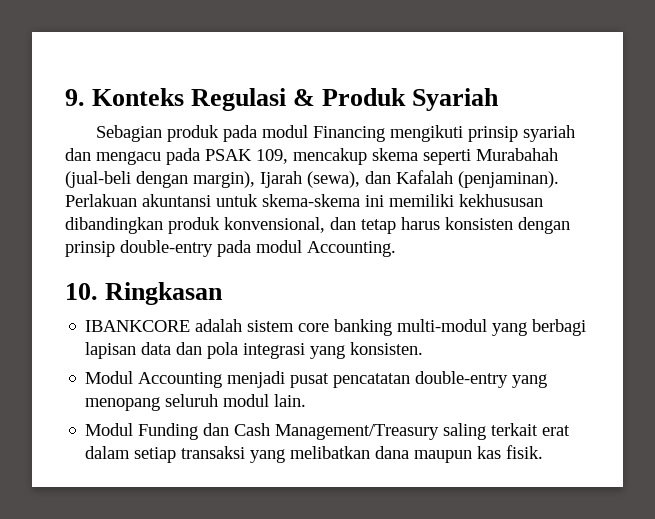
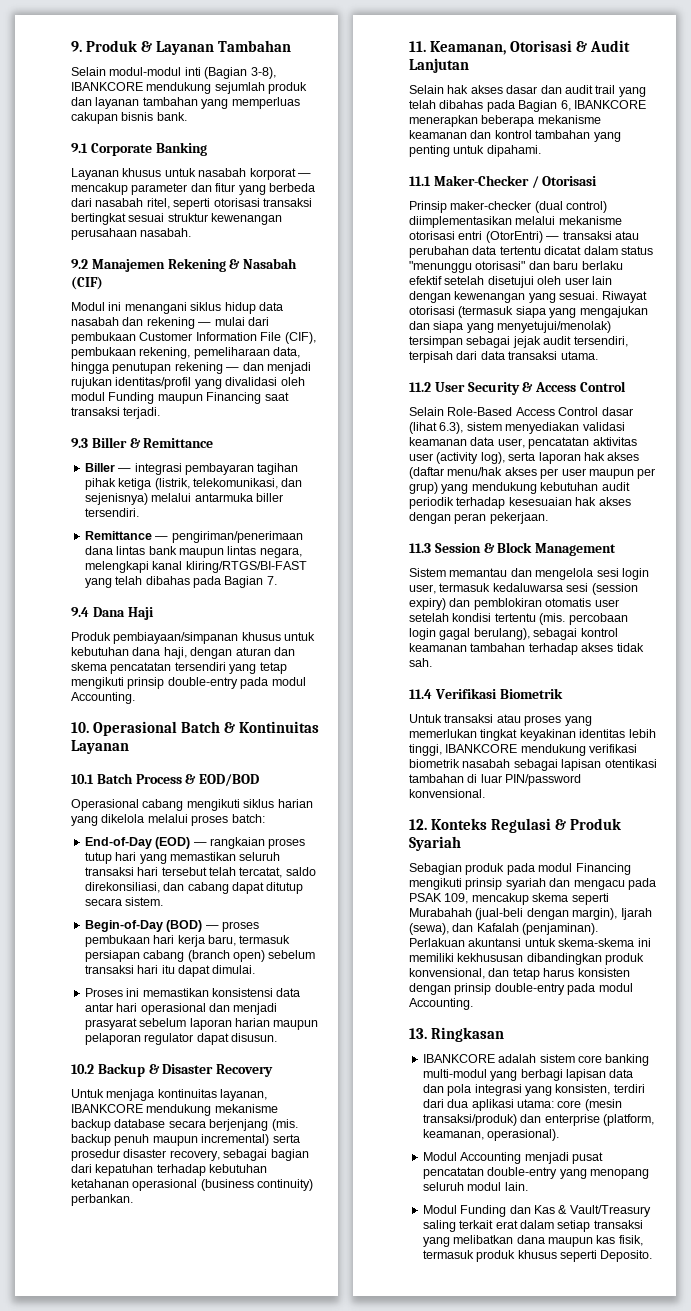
(85, 97) none -> [85,40,291,55] [71,67,276,79] [71,82,308,94] [71,97,300,109] [71,112,187,124] [71,142,207,156] [71,168,311,180] [71,183,315,195] [71,198,312,210] [71,213,283,225] [71,228,192,240] [71,258,298,272] [71,276,103,290] [71,302,283,314] [71,317,269,329] [71,332,316,344] [71,347,301,359] [71,362,311,374] [71,377,305,389] [71,392,289,404] [71,407,161,419] [71,437,214,448] [84,463,299,475] [84,478,303,490] [84,493,283,505] [84,508,139,517] [84,531,303,543] [84,546,302,558] [84,561,307,573] [84,576,277,588] [71,607,154,620] [71,632,316,644] [71,647,295,659] [71,662,287,674] [71,677,306,689] [71,692,135,704] [71,721,319,736] [71,740,129,754] [71,773,260,786] [71,799,313,811] [71,814,265,826] [84,837,306,849] [84,852,281,864] [84,867,316,878] [84,882,304,894] [84,897,164,906] [84,920,259,932] [84,935,291,947] [84,950,316,962] [84,965,256,977] [84,988,301,997] [84,1003,278,1015] [84,1018,319,1030] [84,1033,277,1045] [71,1063,274,1077] [71,1089,268,1101] [71,1104,278,1116] [71,1119,298,1131] [71,1134,300,1146] [71,1149,309,1161] [71,1164,268,1176] [71,1179,314,1191] [71,1194,133,1206] [409,40,630,55] [409,58,469,73] [409,85,646,97] [409,100,646,112] [409,115,601,127] [409,130,621,142] [409,145,541,157] [409,175,598,188] [409,201,608,213] [409,216,622,228] [409,231,639,243] [409,246,653,258] [409,261,623,273] [409,276,612,288] [409,291,647,303] [409,306,648,318] [409,321,612,333] [409,336,628,348] [409,351,598,363] [409,381,626,395] [409,407,633,416] [409,422,625,434] [409,437,637,449] [409,452,640,464] [409,467,656,479] [409,482,630,494] [409,497,631,509] [409,512,548,524] [409,542,617,556] [409,568,649,580] [409,583,638,595] [409,598,619,610] [409,613,628,625] [409,628,618,640] [409,643,644,655] [409,658,432,667] [409,688,563,699] [409,714,592,726] [409,729,656,741] [409,744,638,756] [409,759,657,771] [409,774,582,786] [409,789,485,798] [409,819,427,830] Produk & Layanan Tambahan // Selain modul-modul inti (Bagian 3-8), IBANKCORE mendukung sejumlah produk dan layanan tambahan yang memperluas cakupan bisnis bank. // 9.1 Corporate Banking // Layanan khusus untuk nasabah korporat — mencakup parameter dan fitur yang berbeda dari nasabah ritel, seperti otorisasi transaksi bertingkat sesuai struktur kewenangan perusahaan nasabah. // 9.2 Manajemen Rekening & Nasabah (CIF) // Modul ini menangani siklus hidup data nasabah dan rekening — mulai dari pembukaan Customer Information File (CIF), pembukaan rekening, pemeliharaan data, hingga penutupan rekening — dan menjadi rujukan identitas/profil yang divalidasi oleh modul Funding maupun Financing saat transaksi terjadi. // 9.3 Biller & Remittance // Biller — integrasi pembayaran tagihan pihak ketiga (listrik, telekomunikasi, dan sejenisnya) melalui antarmuka biller tersendiri. // Remittance — pengiriman/penerimaan dana lintas bank maupun lintas negara, melengkapi kanal kliring/RTGS/BI-FAST yang telah dibahas pada Bagian 7. // 9.4 Dana Haji // Produk pembiayaan/simpanan khusus untuk kebutuhan dana haji, dengan aturan dan skema pencatatan tersendiri yang tetap mengikuti prinsip double-entry pada modul Accounting. // 10. Operasional Batch & Kontinuitas Layanan // 10.1 Batch Process & EOD/BOD // Operasional cabang mengikuti siklus harian yang dikelola melalui proses batch: // End-of-Day (EOD) — rangkaian proses tutup hari yang memastikan seluruh transaksi hari tersebut telah tercatat, saldo direkonsiliasi, dan cabang dapat ditutup secara sistem. // Begin-of-Day (BOD) — proses pembukaan hari kerja baru, termasuk persiapan cabang (branch open) sebelum transaksi hari itu dapat dimulai. // Proses ini memastikan konsistensi data antar hari operasional dan menjadi prasyarat sebelum laporan harian maupun pelaporan regulator dapat disusun. // 10.2 Backup & Disaster Recovery // Untuk menjaga kontinuitas layanan, IBANKCORE mendukung mekanisme backup database secara berjenjang (mis. backup penuh maupun incremental) serta prosedur disaster recovery, sebagai bagian dari kepatuhan terhadap kebutuhan ketahanan operasional (business continuity) perbankan. // 11. Keamanan, Otorisasi & Audit Lanjutan // Selain hak akses dasar dan audit trail yang telah dibahas pada Bagian 6, IBANKCORE menerapkan beberapa mekanisme keamanan dan kontrol tambahan yang penting untuk dipahami. // 11.1 Maker-Checker / Otorisasi // Prinsip maker-checker (dual control) diimplementasikan melalui mekanisme otorisasi entri (OtorEntri) — transaksi atau perubahan data tertentu dicatat dalam status "menunggu otorisasi" dan baru berlaku efektif setelah disetujui oleh user lain dengan kewenangan yang sesuai. Riwayat otorisasi (termasuk siapa yang mengajukan dan siapa yang menyetujui/menolak) tersimpan sebagai jejak audit tersendiri, terpisah dari data transaksi utama. // 11.2 User Security & Access Control // Selain Role-Based Access Control dasar (lihat 6.3), sistem menyediakan validasi keamanan data user, pencatatan aktivitas user (activity log), serta laporan hak akses (daftar menu/hak akses per user maupun per grup) yang mendukung kebutuhan audit periodik terhadap kesesuaian hak akses dengan peran pekerjaan. // 11.3 Session & Block Management // Sistem memantau dan mengelola sesi login user, termasuk kedaluwarsa sesi (session expiry) dan pemblokiran otomatis user setelah kondisi tertentu (mis. percobaan login gagal berulang), sebagai kontrol keamanan tambahan terhadap akses tidak sah. // 11.4 Verifikasi Biometrik // Untuk transaksi atau proses yang memerlukan tingkat keyakinan identitas lebih tinggi, IBANKCORE mendukung verifikasi biometrik nasabah sebagai lapisan otentikasi tambahan di luar PIN/password konvensional. // 12.
[65,283,98,300] 10. -> [409,1028,427,1039] 13.
[350,342,424,355] konsisten. -> [555,1084,645,1095] [422,1099,622,1111] [422,1114,654,1126] [422,1129,560,1141] konsisten, terdiri dari dua aplikasi utama: core (mesin transaksi/produk) dan enterprise (platform, keamanan, operasional).
[234,423,440,440] Cash Management/Treasury -> [533,1205,651,1217] Kas & Vault/Treasury
[506,445,544,459] fisik. -> [618,1235,643,1246] [422,1250,653,1262] fisik, termasuk produk khusus seperti Deposito.

